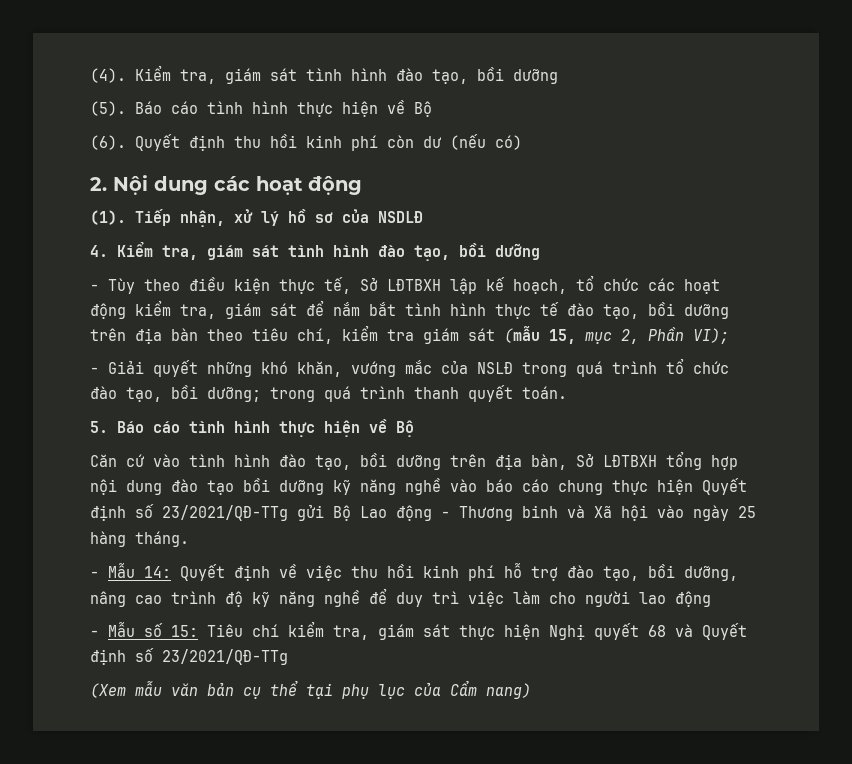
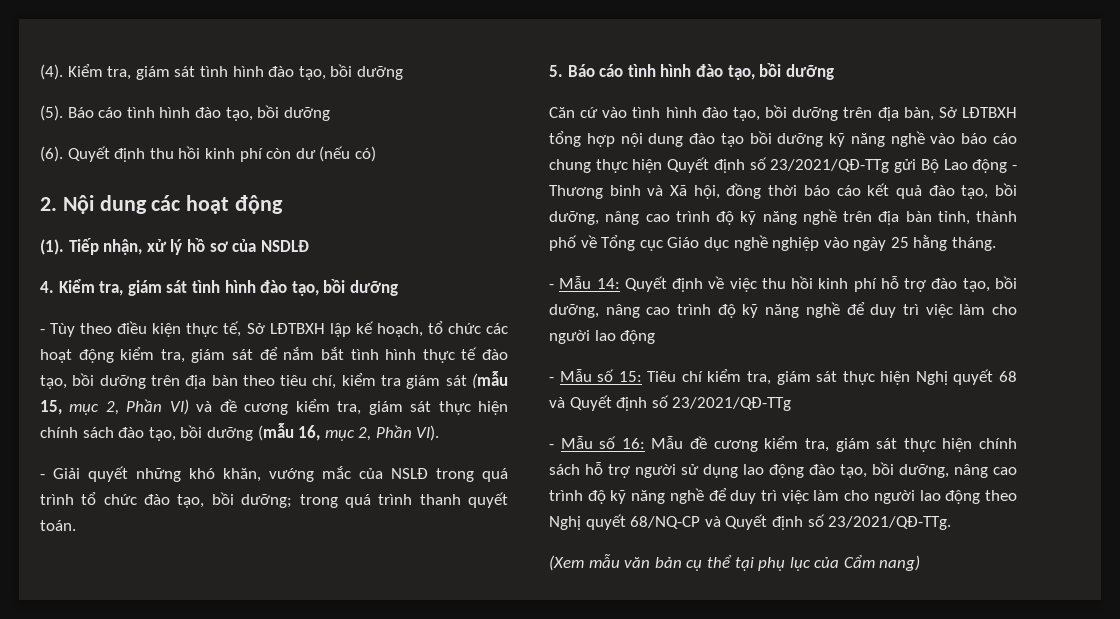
[297,100,432,117] thực hiện về Bộ -> [194,105,330,121] đào tạo, bồi dưỡng
[693,328,729,344] VI); -> [169,399,508,415] [40,423,440,441] VI) và đề cương kiểm tra, giám sát thực hiện chính sách đào tạo, bồi dưỡng (mẫu 16, mục 2, Phần VI).
[279,419,414,437] thực hiện về Bộ -> [695,63,834,80] đào tạo, bồi dưỡng
[621,505,648,521] hội -> [693,183,1017,199] [549,209,1017,225] [549,235,820,251] hội, đồng thời báo cáo kết quả đào tạo, bồi dưỡng, nâng cao trình độ kỹ năng nghề trên địa bàn tỉnh, thành phố về Tổng cục Giáo dục nghề nghiệp
[90,531,126,547] hàng -> [913,235,948,251] hằng
(288, 657) none -> [549,436,1018,452] [549,462,1017,478] [549,488,1017,504] [549,514,952,530] // - Mẫu số 16: Mẫu đề cương kiểm tra, giám sát thực hiện chính sách hỗ trợ người sử dụng lao động đào tạo, bồi dưỡng, nâng cao trình độ kỹ năng nghề để duy trì việc làm cho người lao động theo Nghị quyết 68/NQ-CP và Quyết định số 23/2021/QĐ-TTg.

